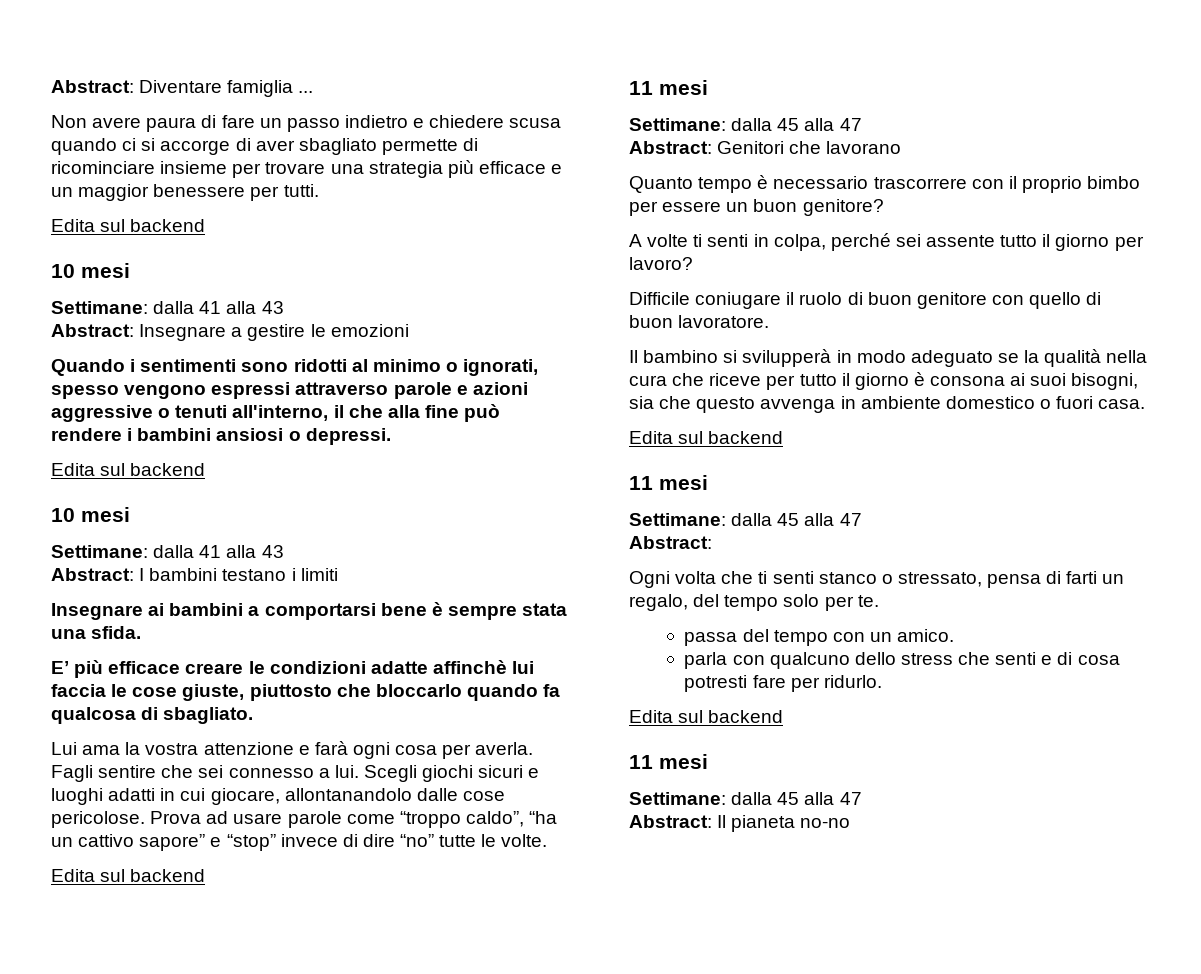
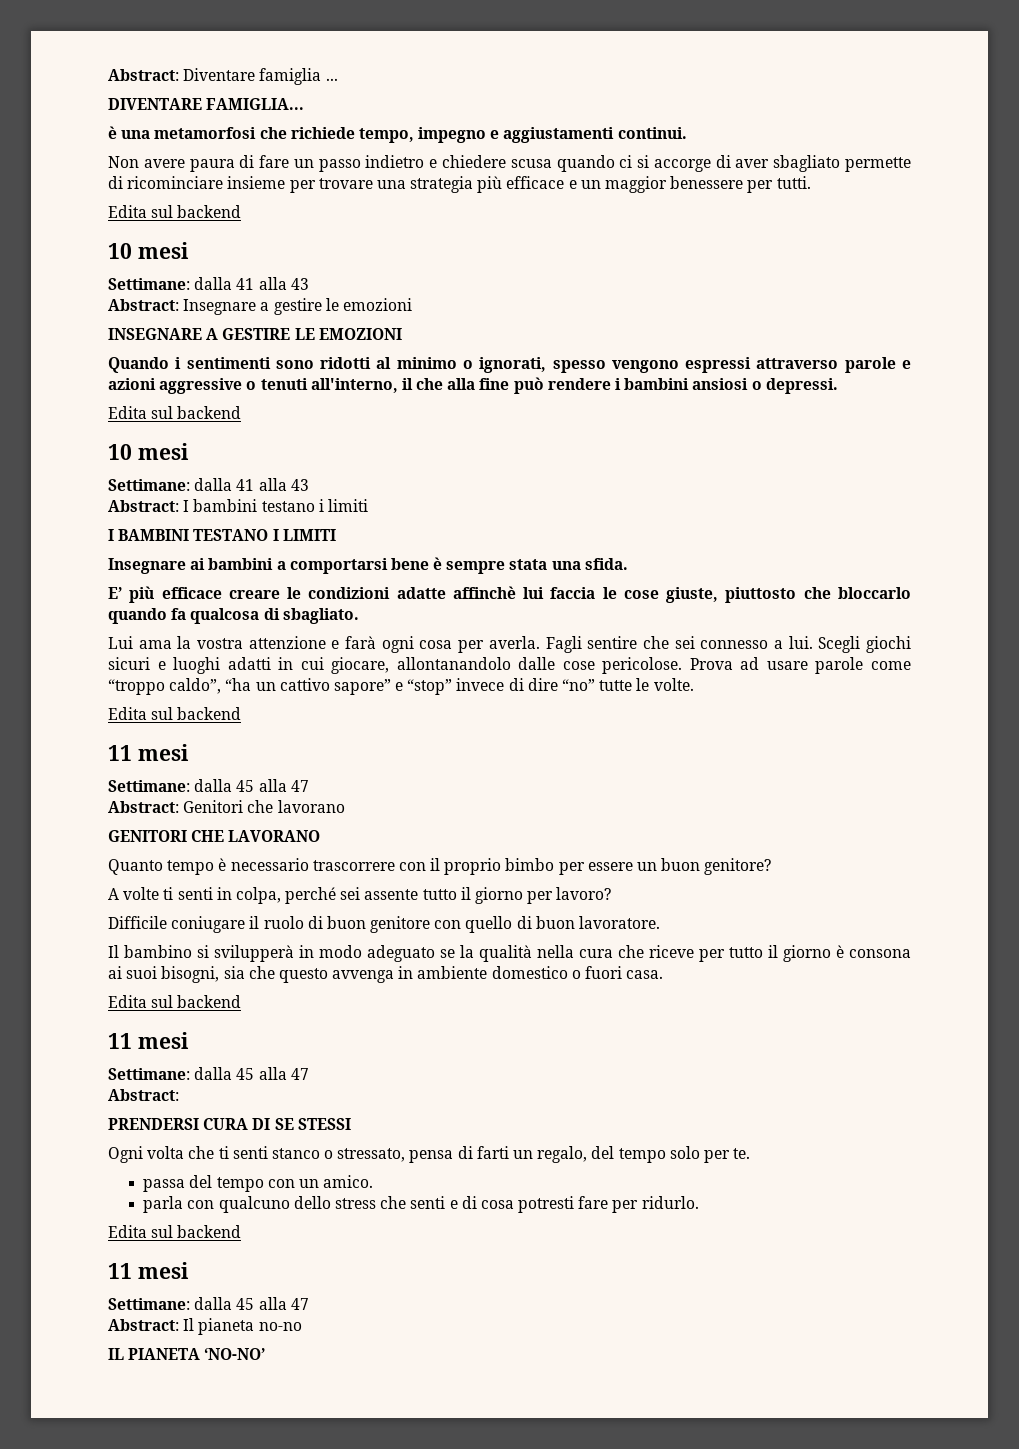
(314, 92) none -> [108,98,305,110] [108,126,687,143] // DIVENTARE FAMIGLIA... // è una metamorfosi che richiede tempo, impegno e aggiustamenti continui.
(409, 330) none -> [108,328,402,340] // INSEGNARE A GESTIRE LE EMOZIONI
(338, 574) none -> [108,529,336,541] // I BAMBINI TESTANO I LIMITI
(902, 147) none -> [108,830,321,842] // GENITORI CHE LAVORANO
(712, 542) none -> [108,1118,351,1130] // PRENDERSI CURA DI SE STESSI
(851, 823) none -> [108,1348,266,1360] // IL PIANETA ‘NO-NO’

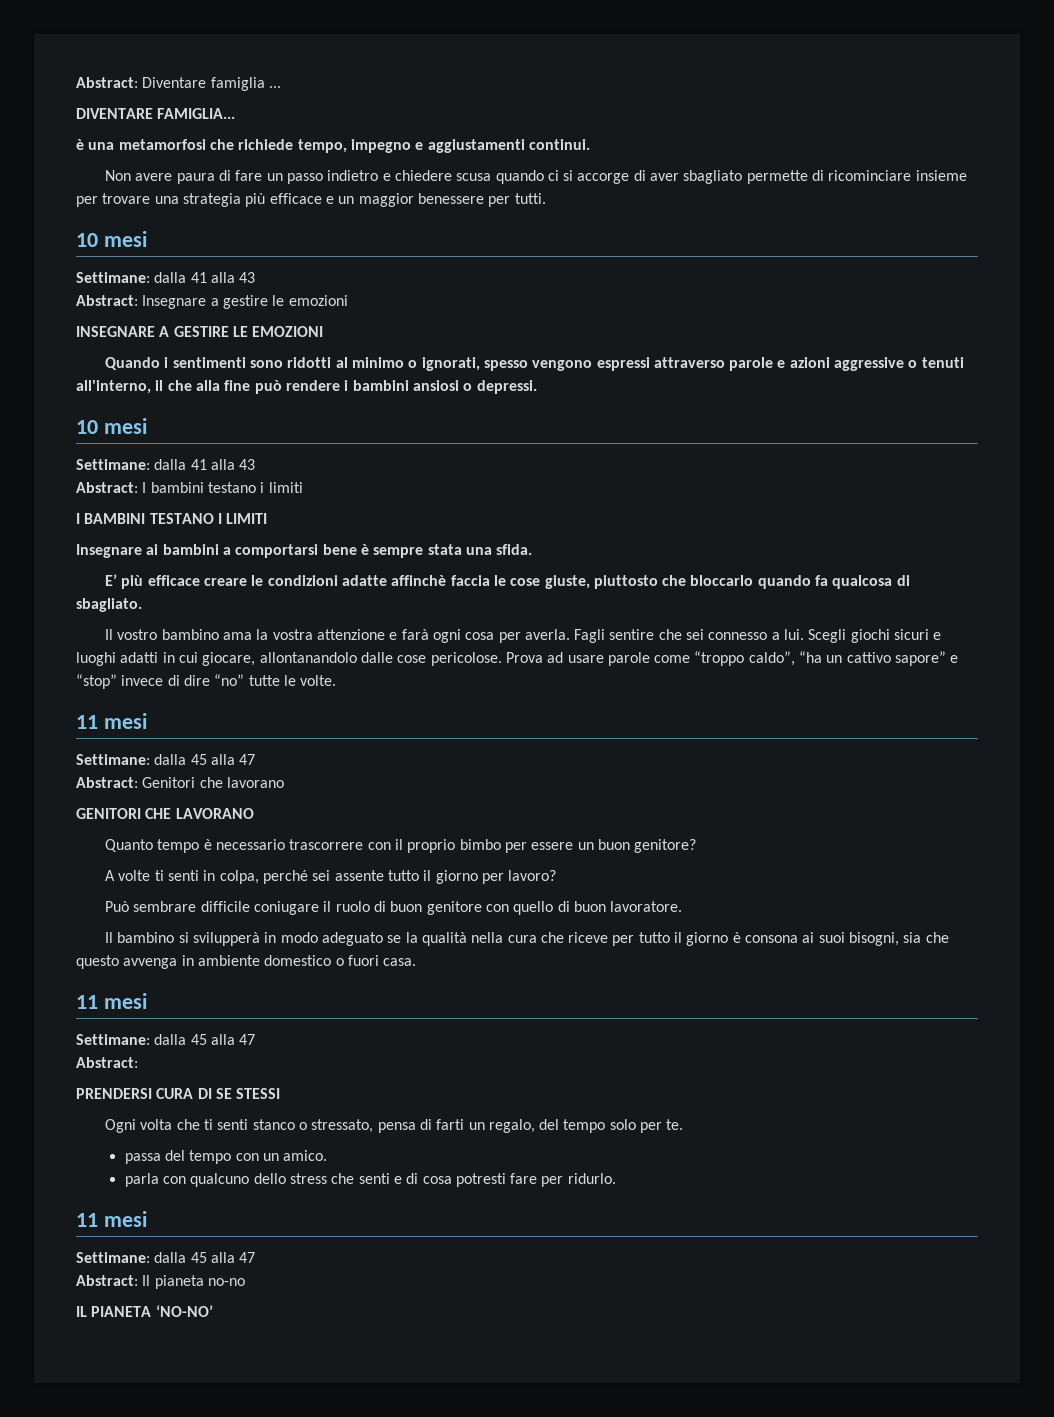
[108,205,242,218] // Edita sul backend -> (546, 198) none
[108,406,242,419] // Edita sul backend -> (537, 387) none
[523,587,545,599] lui -> (447, 580) none
[108,636,133,649] Lui -> [104,629,219,640] Il vostro bambino
[108,707,242,720] // Edita sul backend -> (337, 680) none
[108,916,167,929] Difficile -> [104,901,250,912] Può sembrare difficile
[108,995,242,1008] // Edita sul backend -> (417, 962) none
[108,1225,242,1238] // Edita sul backend -> (616, 1178) none

